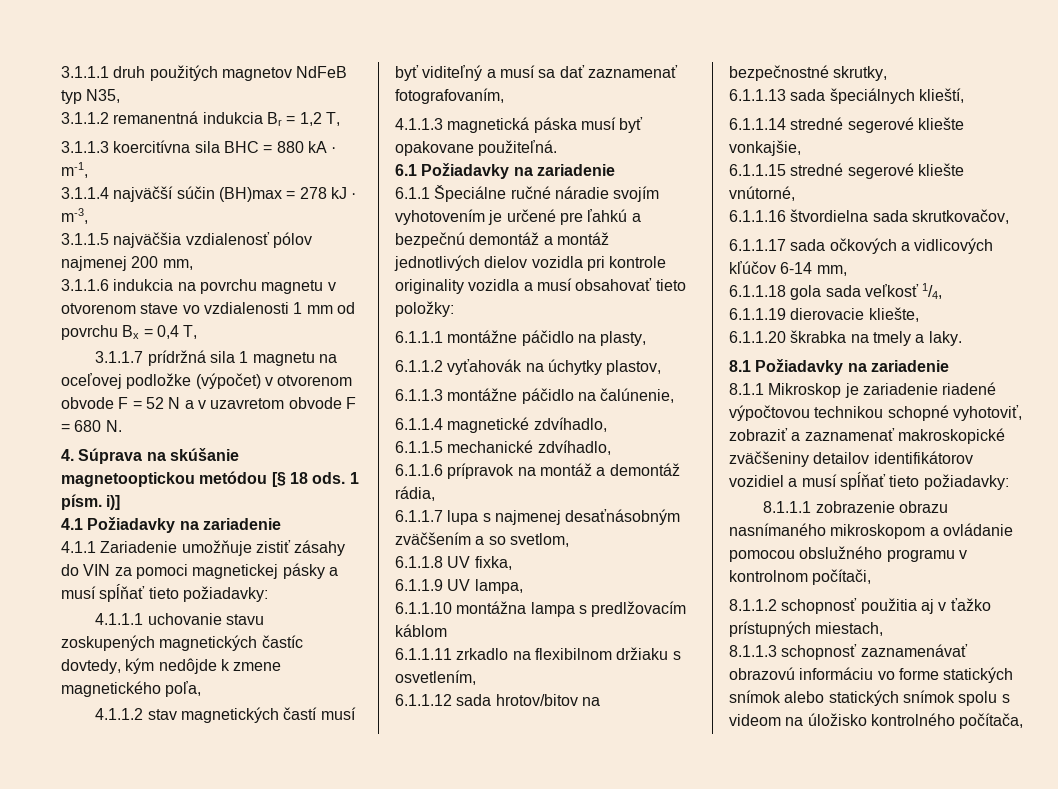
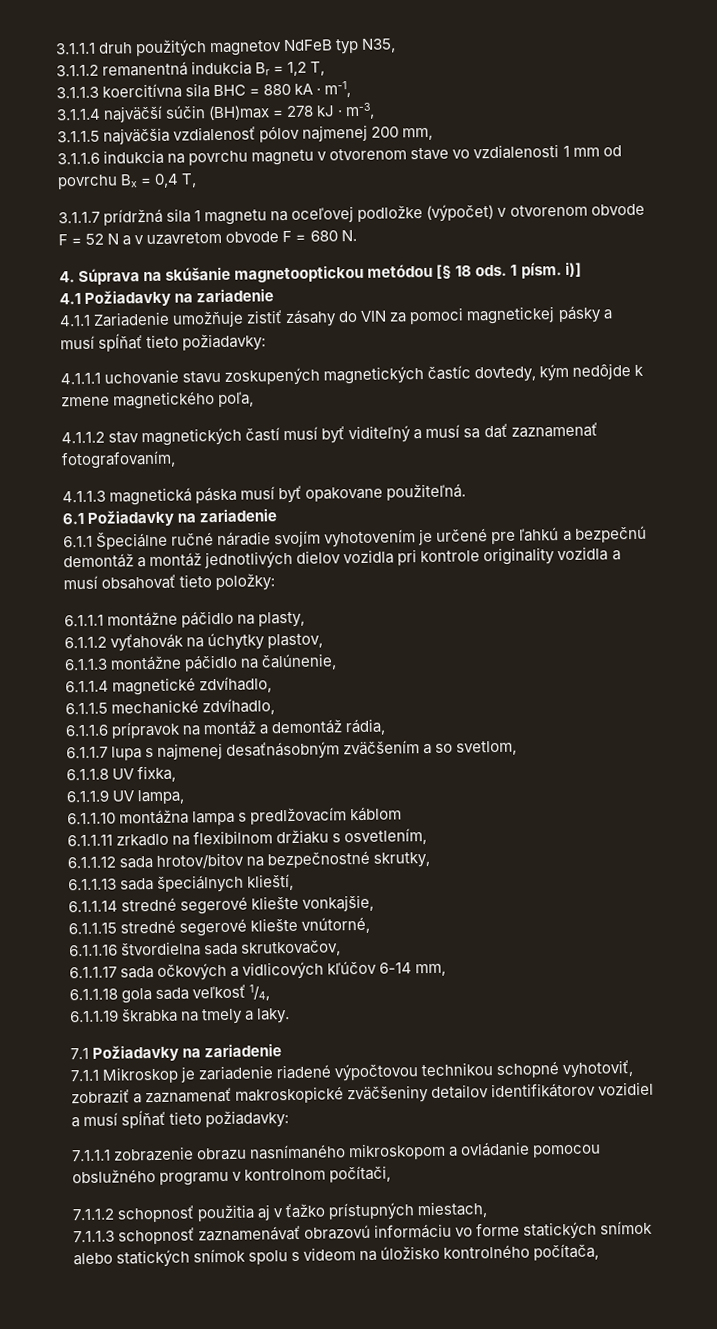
[790,307,919,322] [729,331,786,343] dierovacie kliešte, // 6.1.1.20 -> (119, 1016) none
[729,359,949,375] [729,383,764,395] 8.1 Požiadavky na zariadenie // 8.1.1 -> [70,1043,283,1062] [70,1069,100,1082] 7.1 Požiadavky na zariadenie // 7.1.1
[763,501,812,513] 8.1.1.1 -> [72,1149,111,1162] 7.1.1.1
[729,599,777,611] 8.1.1.2 -> [72,1208,115,1221] 7.1.1.2
[729,645,777,657] 8.1.1.3 -> [73,1230,115,1243] 7.1.1.3

